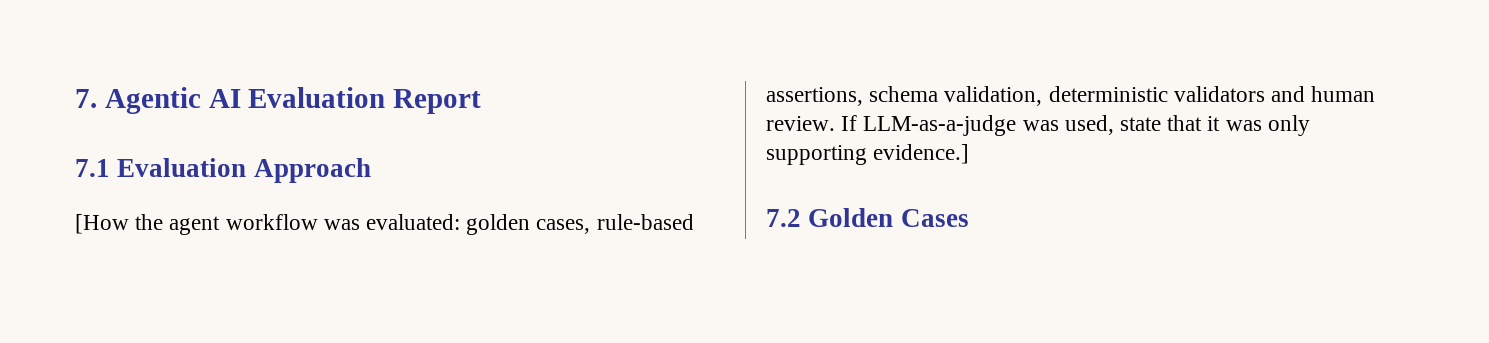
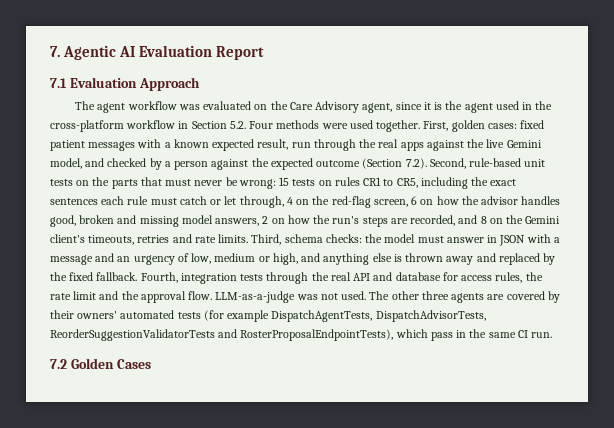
[75,214,164,234] [How the -> [75,101,96,110] The
[366,214,694,235] [766,86,1376,106] [766,115,1310,136] [766,144,970,165] evaluated: golden cases, rule-based assertions, schema validation, deterministic validators and human review. If LLM-as-a-judge was used, state that it was only supporting evidence.] -> [203,101,553,113] [50,120,545,132] [50,139,542,151] [50,158,546,170] [50,177,517,189] [50,196,561,208] [50,215,561,227] [50,234,560,246] [50,253,556,265] [50,272,543,284] [50,291,560,303] [50,310,486,322] [50,329,553,341] evaluated on the Care Advisory agent, since it is the agent used in the cross-platform workflow in Section 5.2. Four methods were used together. First, golden cases: fixed patient messages with a known expected result, run through the real apps against the live Gemini model, and checked by a person against the expected outcome (Section 7.2). Second, rule-based unit tests on the parts that must never be wrong: 15 tests on rules CR1 to CR5, including the exact sentences each rule must catch or let through, 4 on the red-flag screen, 6 on how the advisor handles good, broken and missing model answers, 2 on how the run's steps are recorded, and 8 on the Gemini client's timeouts, retries and rate limits. Third, schema checks: the model must answer in JSON with a message and an urgency of low, medium or high, and anything else is thrown away and replaced by the fixed fallback. Fourth, integration tests through the real API and database for access rules, the rate limit and the approval flow. LLM-as-a-judge was not used. The other three agents are covered by their owners' automated tests (for example DispatchAgentTests, DispatchAdvisorTests, ReorderSuggestionValidatorTests and RosterProposalEndpointTests), which pass in the same CI run.

